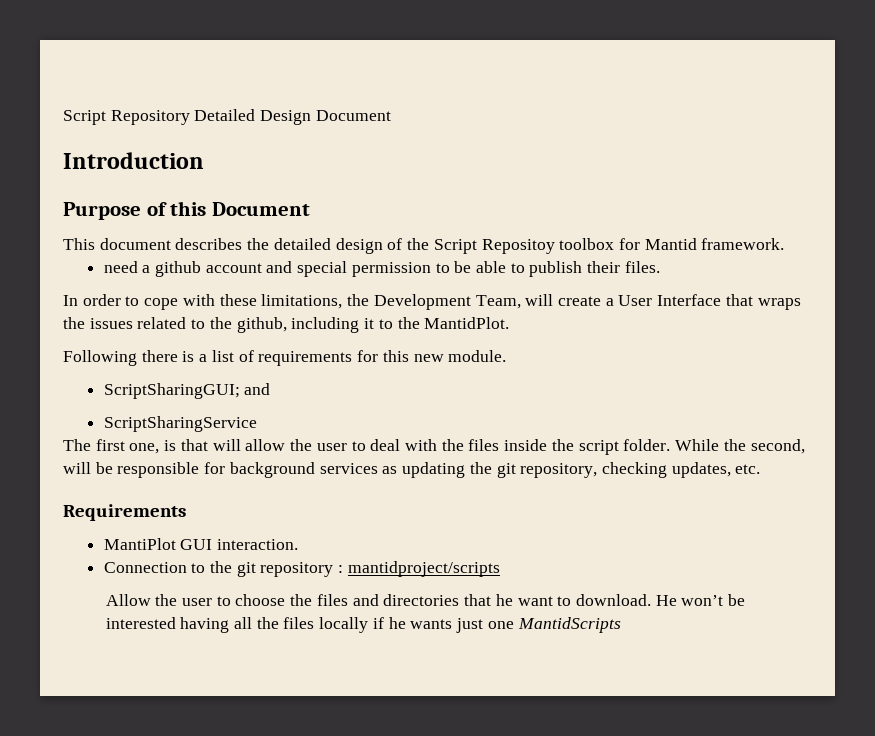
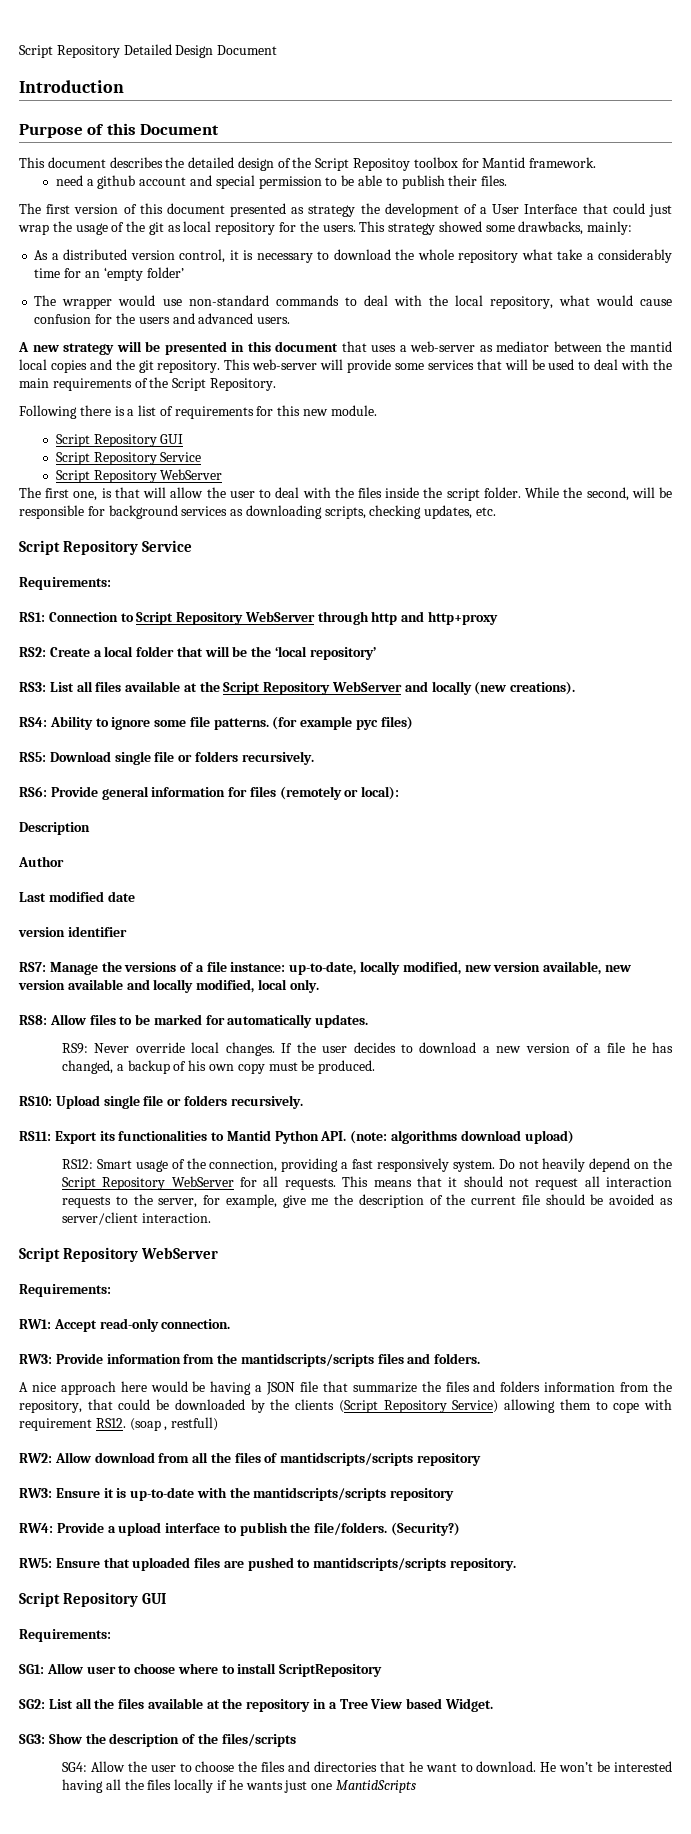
[63,294,801,310] [63,317,510,333] In order to cope with these limitations, the Development Team, will create a User Interface that wraps the issues related to the github, including it to the MantidPlot. -> [19,203,672,217] [18,221,633,235] [34,249,673,263] [34,267,184,281] [34,295,672,309] [34,313,291,324] [18,341,672,355] [19,359,673,373] [19,377,276,391] The first version of this document presented as strategy the development of a User Interface that could just wrap the usage of the git as local repository for the users. This strategy showed some drawbacks, mainly: // As a distributed version control, it is necessary to download the whole repository what take a considerably time for an ‘empty folder’ // The wrapper would use non-standard commands to deal with the local repository, what would cause confusion for the users and advanced users. // A new strategy will be presented in this document that uses a web-server as mediator between the mantid local copies and the git repository. This web-server will provide some services that will be used to deal with the main requirements of the Script Repository.
[103,383,271,399] [103,416,257,432] ScriptSharingGUI; and // ScriptSharingService -> [55,434,184,447] [55,452,202,465] [55,469,223,483] Script Repository GUI // Script Repository Service // Script Repository WebServer
[402,462,598,478] updating the git repository, -> [245,505,366,519] downloading scripts,
[63,504,186,521] [103,538,298,550] [103,561,500,577] Requirements // MantiPlot GUI interaction. // Connection to the git repository : mantidproject/scripts // -> [19,540,193,555] [19,577,111,590] [19,611,499,625] [19,646,376,660] [19,681,576,695] [19,716,413,730] [19,751,314,765] [19,786,400,800] [19,822,90,835] [18,856,64,867] [19,891,135,902] [18,926,127,937] [19,961,631,975] [18,979,319,993] [19,1014,369,1028] [62,1042,673,1056] [62,1060,376,1074] [19,1095,303,1109] [19,1130,574,1144] [62,1158,672,1172] [62,1176,672,1190] [62,1194,674,1208] [62,1212,211,1225] [19,1247,219,1262] [19,1284,111,1297] [19,1318,231,1332] [19,1353,481,1367] [19,1381,673,1395] [19,1399,673,1413] [19,1417,219,1431] [19,1452,482,1466] [19,1487,455,1501] [19,1522,461,1536] [19,1557,517,1571] [19,1592,167,1607] [19,1629,111,1642] [19,1663,383,1677] [19,1698,493,1712] [19,1733,296,1747] [62,1762,88,1772] Script Repository Service // Requirements: // RS1: Connection to Script Repository WebServer through http and http+proxy // RS2: Create a local folder that will be the ‘local repository’ // RS3: List all files available at the Script Repository WebServer and locally (new creations). // RS4: Ability to ignore some file patterns. (for example pyc files) // RS5: Download single file or folders recursively. // RS6: Provide general information for files (remotely or local): // Description // Author // Last modified date // version identifier // RS7: Manage the versions of a file instance: up-to-date, locally modified, new version available, new version available and locally modified, local only. // RS8: Allow files to be marked for automatically updates. // RS9: Never override local changes. If the user decides to download a new version of a file he has changed, a backup of his own copy must be produced. // RS10: Upload single file or folders recursively. // RS11: Export its functionalities to Mantid Python API. (note: algorithms download upload) // RS12: Smart usage of the connection, providing a fast responsively system. Do not heavily depend on the Script Repository WebServer for all requests. This means that it should not request all interaction requests to the server, for example, give me the description of the current file should be avoided as server/client interaction. // Script Repository WebServer // Requirements: // RW1: Accept read-only connection. // RW3: Provide information from the mantidscripts/scripts files and folders. // A nice approach here would be having a JSON file that summarize the files and folders information from the repository, that could be downloaded by the clients (Script Repository Service) allowing them to cope with requirement RS12. (soap , restfull) // RW2: Allow download from all the files of mantidscripts/scripts repository // RW3: Ensure it is up-to-date with the mantidscripts/scripts repository // RW4: Provide a upload interface to publish the file/folders. (Security?) // RW5: Ensure that uploaded files are pushed to mantidscripts/scripts repository. // Script Repository GUI // Requirements: // SG1: Allow user to choose where to install ScriptRepository // SG2: List all the files available at the repository in a Tree View based Widget. // SG3: Show the description of the files/scripts // SG4:

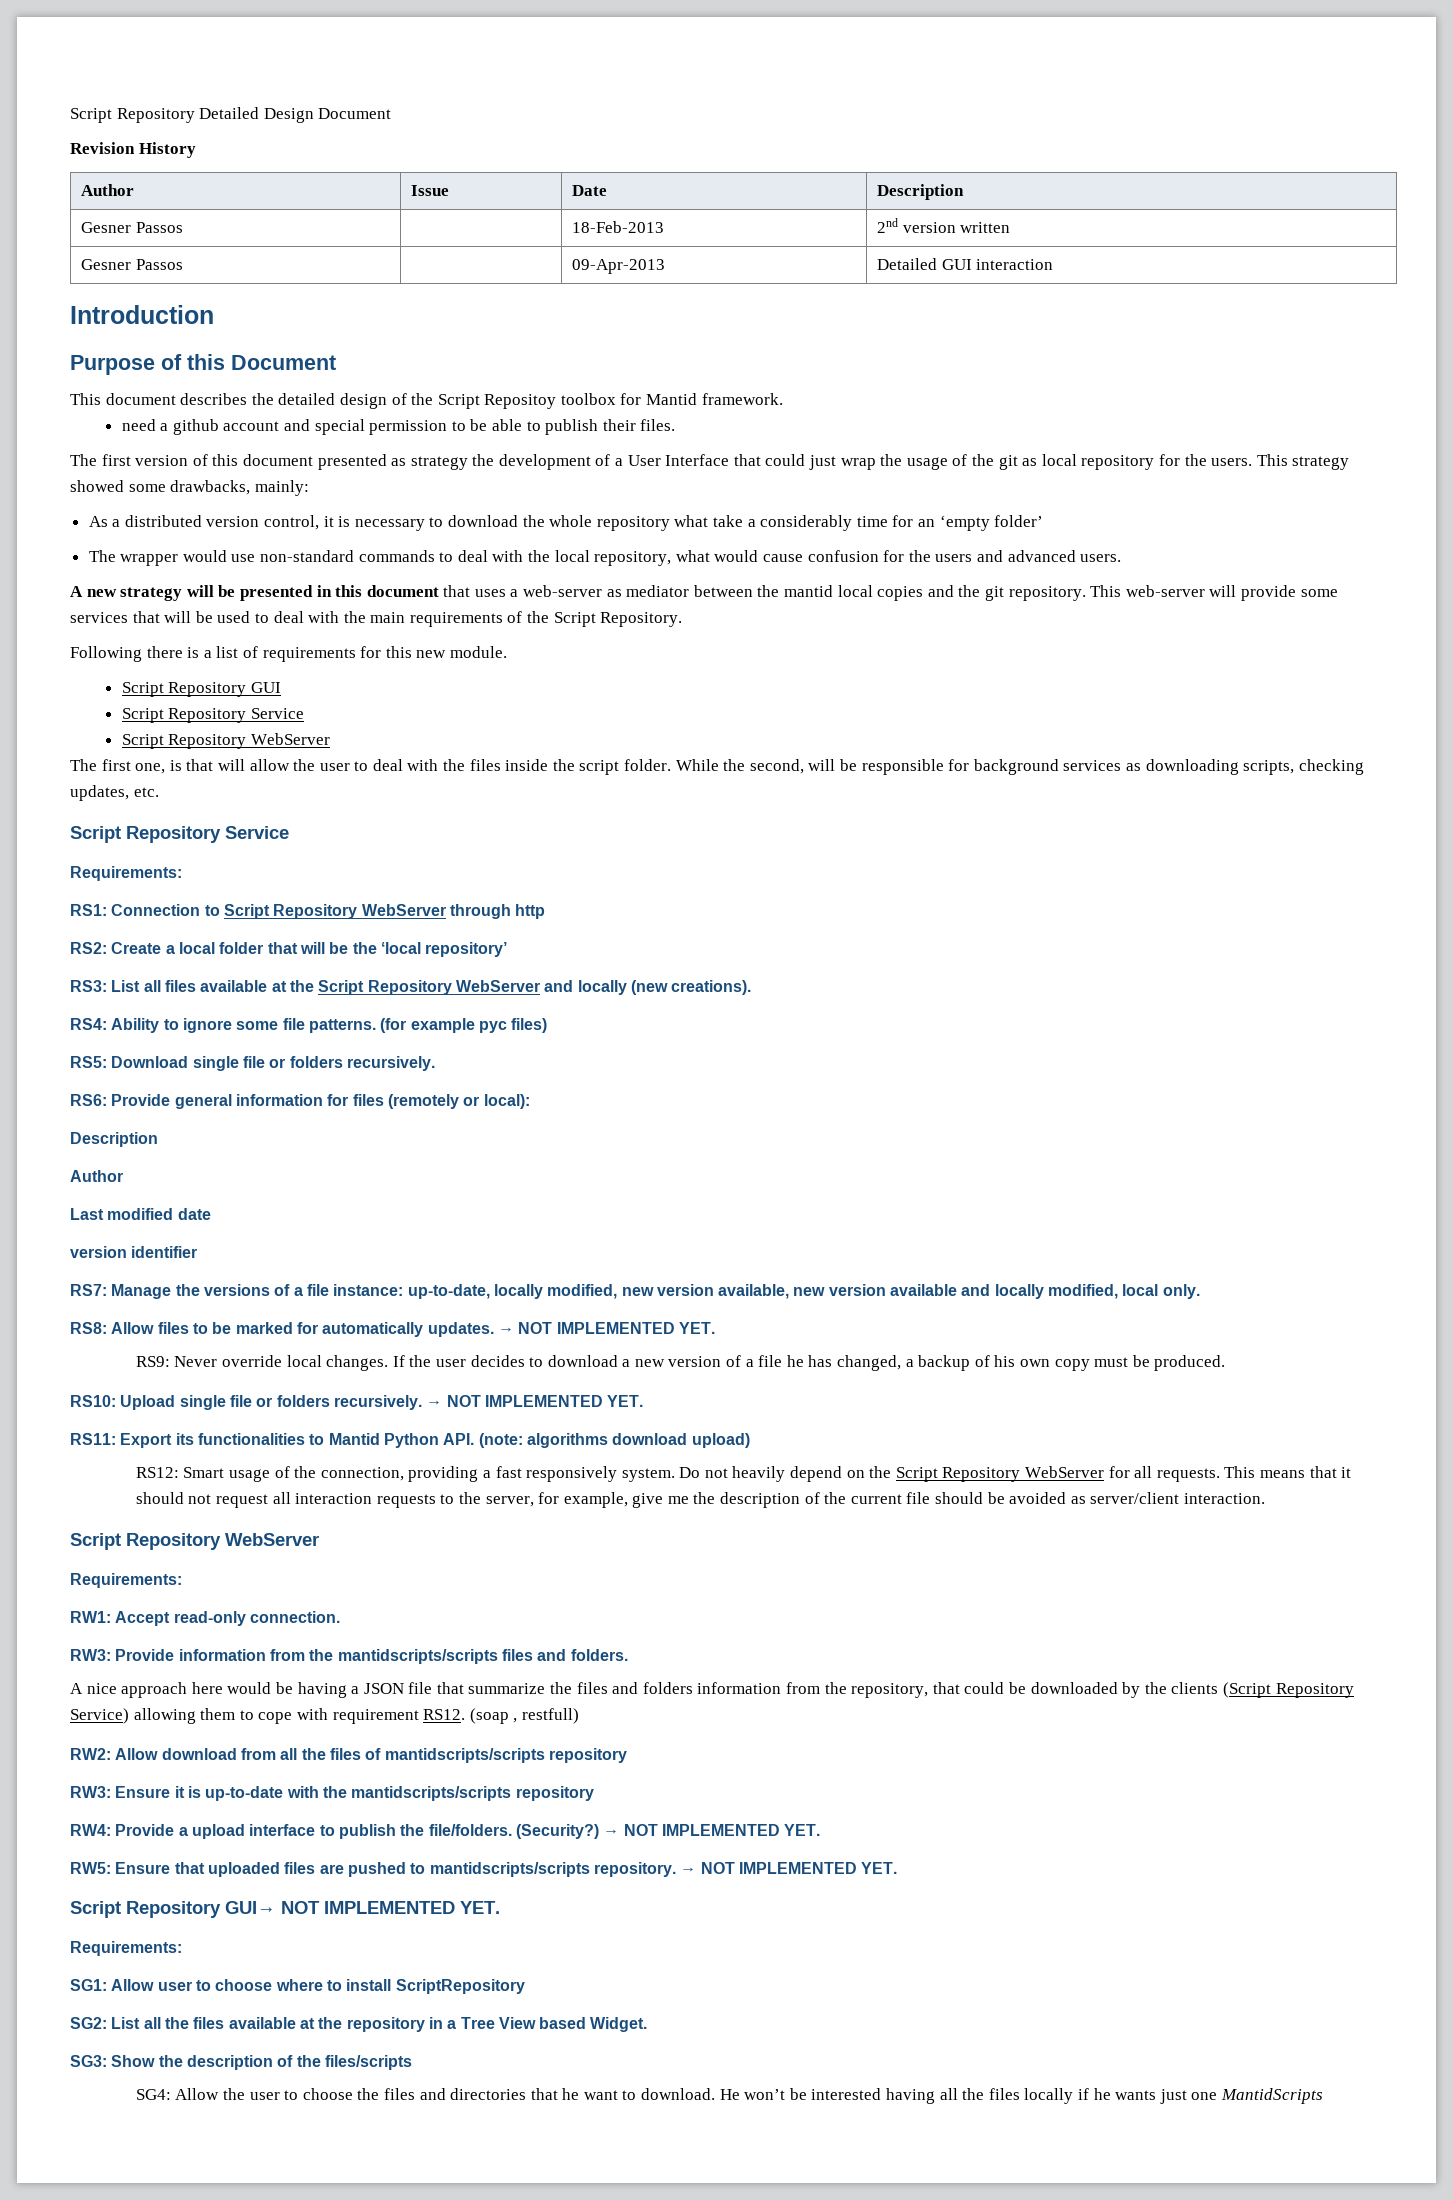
(278, 50) none -> [70,142,196,158] [81,184,135,196] [411,185,450,196] [572,185,608,196] [877,184,965,200] [81,222,183,233] [572,221,665,233] [877,218,1011,233] [81,259,183,270] [572,259,666,274] [877,258,1054,270] // Revision History // Author | Issue | Date | Description // Gesner Passos | | 18-Feb-2013 | 2nd version written // Gesner Passos | | 09-Apr-2013 | Detailed GUI interaction
[401,611,499,625] and http+proxy -> (546, 911) none
(369, 1021) none -> [497,1322,715,1334] → NOT IMPLEMENTED YET.
(303, 1102) none -> [426,1395,644,1407] → NOT IMPLEMENTED YET.
(461, 1529) none -> [603,1824,821,1836] → NOT IMPLEMENTED YET.
[19,1592,167,1607] // Script Repository GUI -> [680,1862,898,1874] [70,1901,500,1918] → NOT IMPLEMENTED YET. // Script Repository GUI→ NOT IMPLEMENTED YET.

